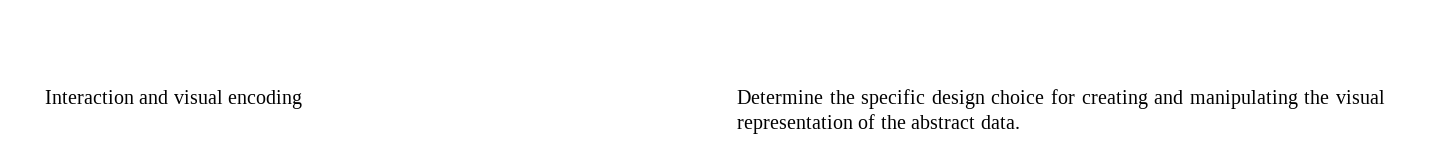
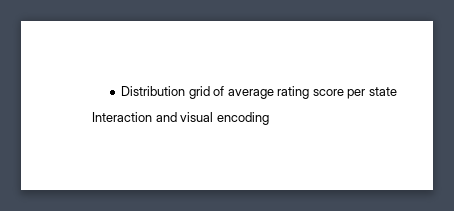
[45,90,303,109] [737,89,1385,109] [737,114,1020,134] Interaction and visual encoding // Determine the specific design choice for creating and manipulating the visual representation of the abstract data. -> [121,86,397,99] [92,112,269,125] Distribution grid of average rating score per state // Interaction and visual encoding

